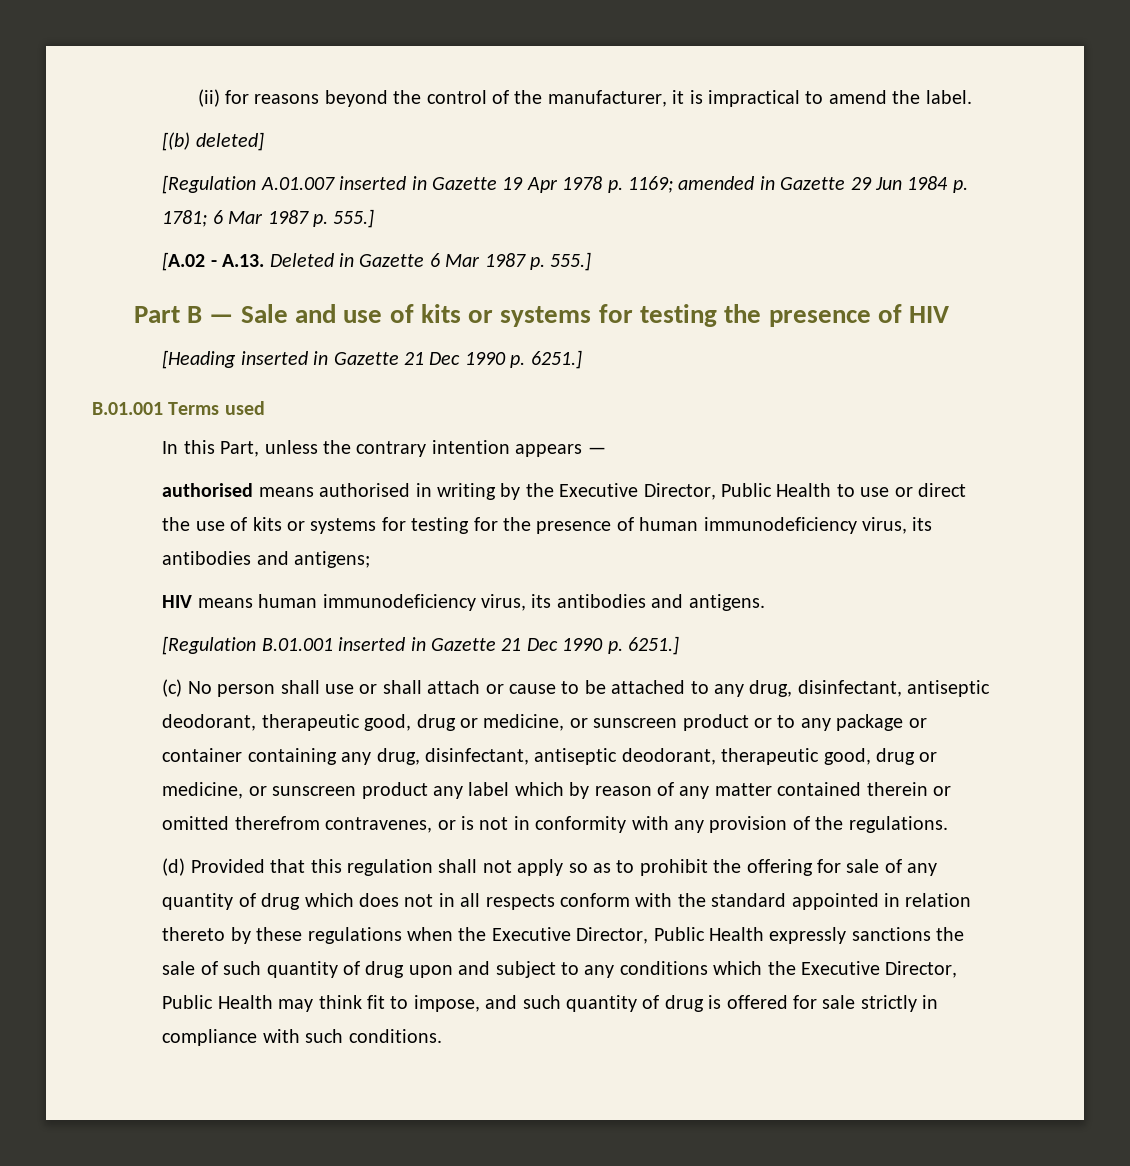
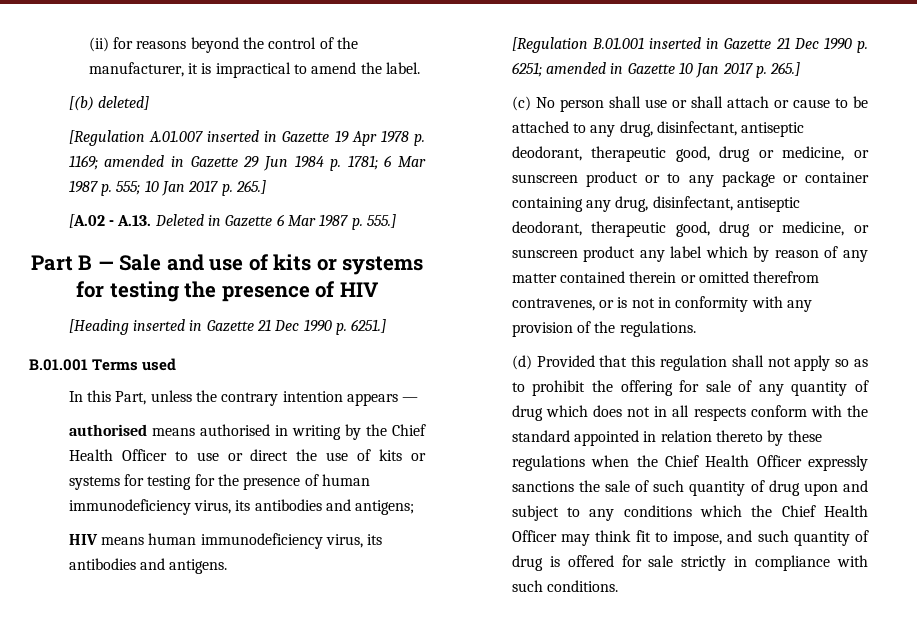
[333,209,375,228] 555.] -> [116,180,267,196] 555; 10 Jan 2017 p. 265.]
[559,483,832,500] Executive Director, Public Health -> [391,424,426,436] [68,449,167,461] Chief Health Officer
[628,636,680,655] 6251.] -> [511,62,801,78] 6251; amended in Gazette 10 Jan 2017 p. 265.]
[491,927,765,944] Executive Director, Public Health -> [664,455,802,467] Chief Health Officer
[801,961,958,978] [162,995,273,1009] Executive Director, Public Health -> [781,505,868,517] [511,530,557,542] Chief Health Officer

